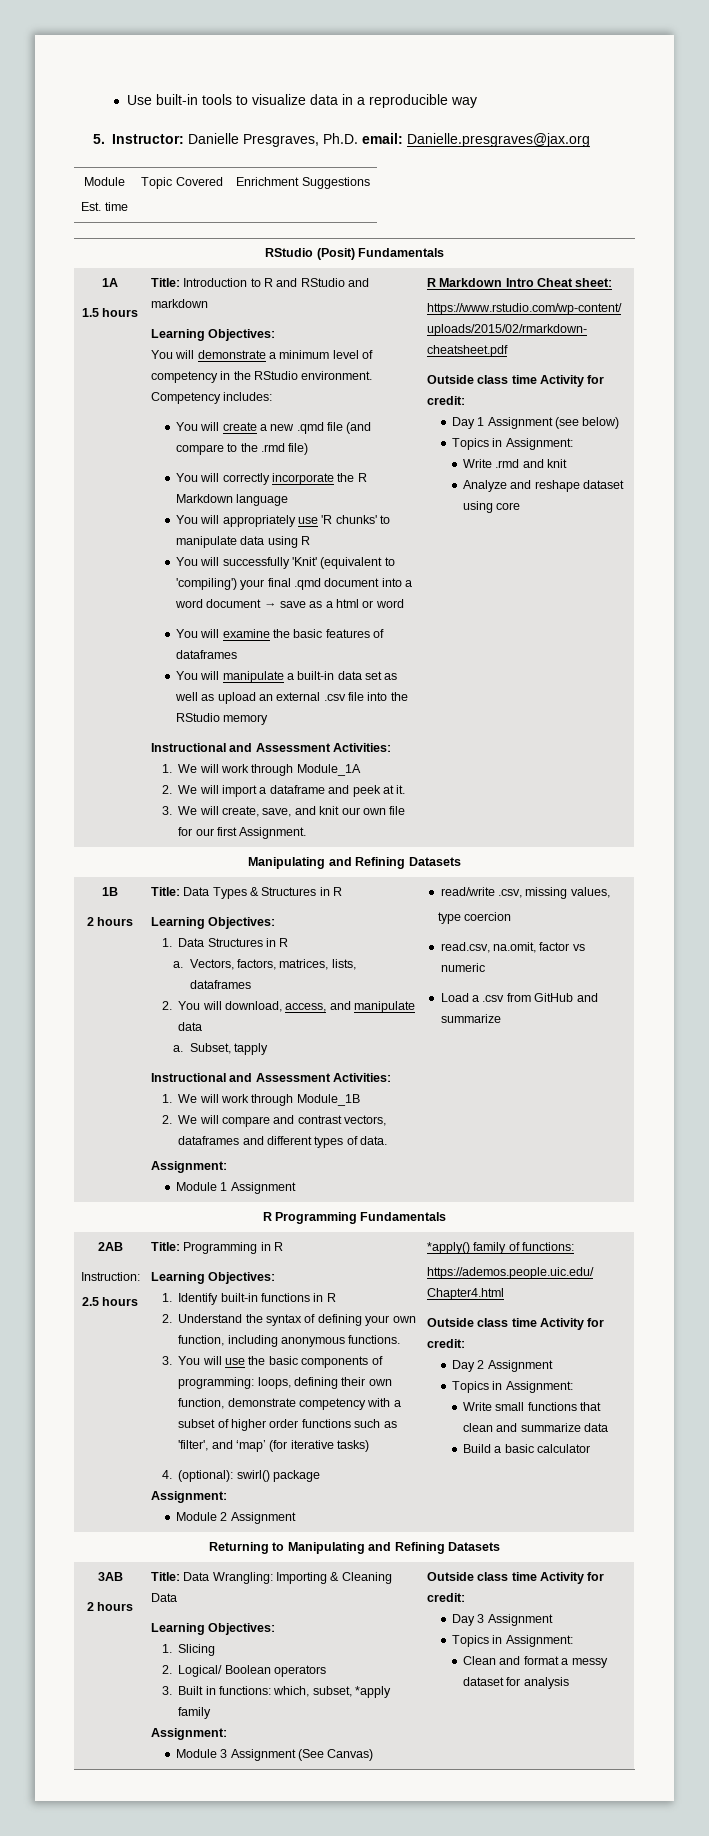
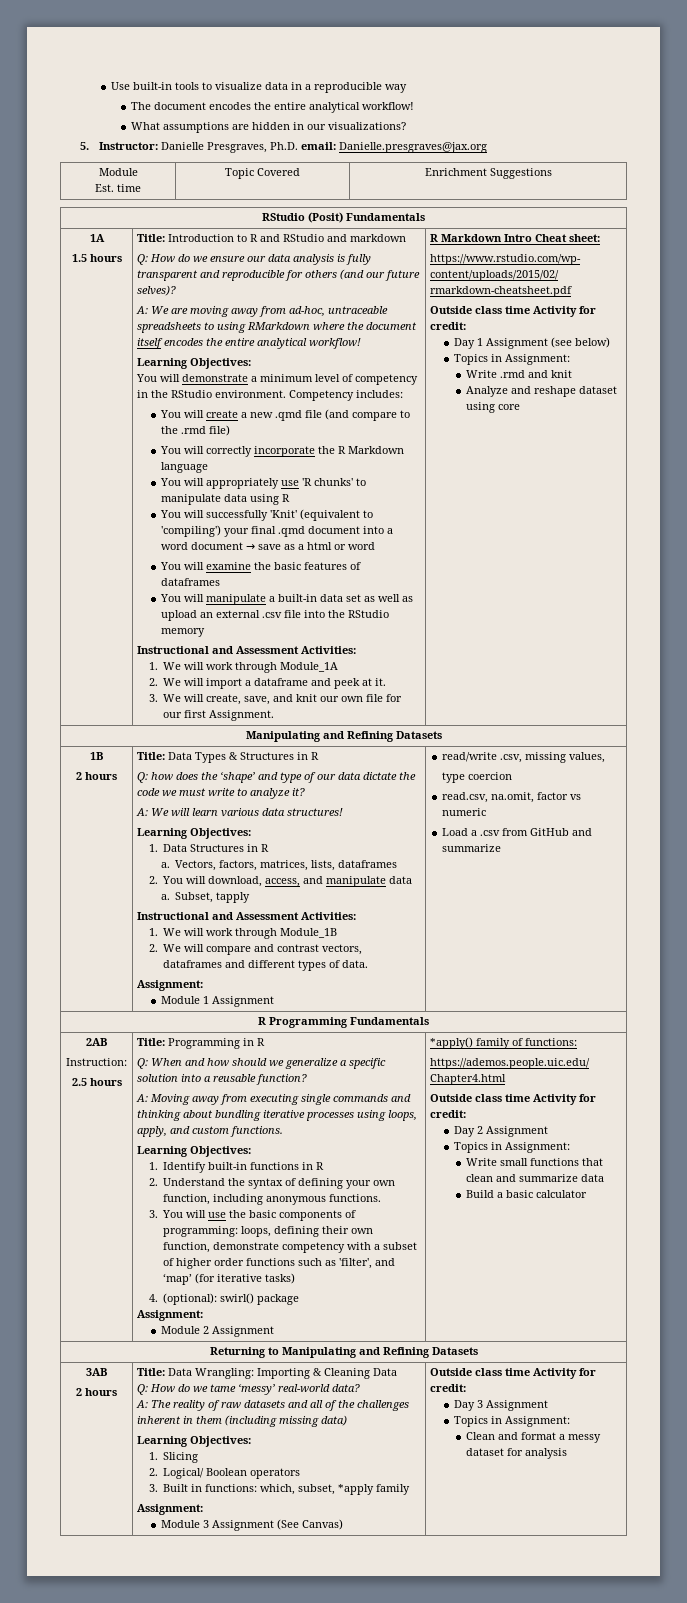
(477, 102) none -> [130,102,414,113] [130,122,406,133] // The document encodes the entire analytical workflow! // What assumptions are hidden in our visualizations?
(208, 303) none -> [137,254,372,265] [137,269,421,281] [137,285,177,296] [136,306,389,317] [137,322,418,333] [137,338,362,349] // Q: How do we ensure our data analysis is fully transparent and reproducible for others (and our future selves)? // A: We are moving away from ad-hoc, untraceable spreadsheets to using RMarkdown where the document itself encodes the entire analytical workflow!
(343, 891) none -> [137,771,417,783] [137,788,306,799] [136,808,344,817] // Q: how does the ‘shape’ and type of our data dictate the code we must write to analyze it? // A: We will learn various data structures!
(283, 1246) none -> [137,1058,387,1069] [137,1074,308,1085] [136,1094,412,1105] [137,1110,418,1121] [137,1126,284,1137] // Q: When and how should we generalize a specific solution into a reusable function? // A: Moving away from executing single commands and thinking about bundling iterative processes using loops, apply, and custom functions.
(177, 1597) none -> [137,1383,361,1395] [136,1400,410,1411] [137,1415,348,1427] // Q: How do we tame ‘messy’ real-world data? // A: The reality of raw datasets and all of the challenges inherent in them (including missing data)

